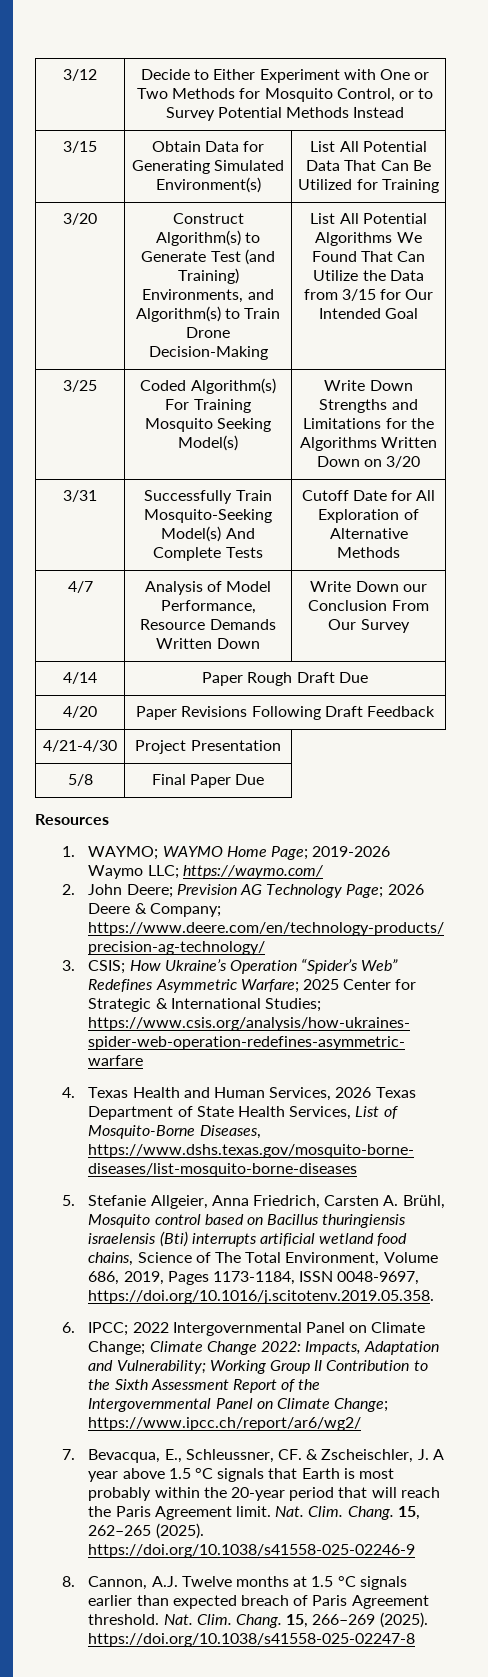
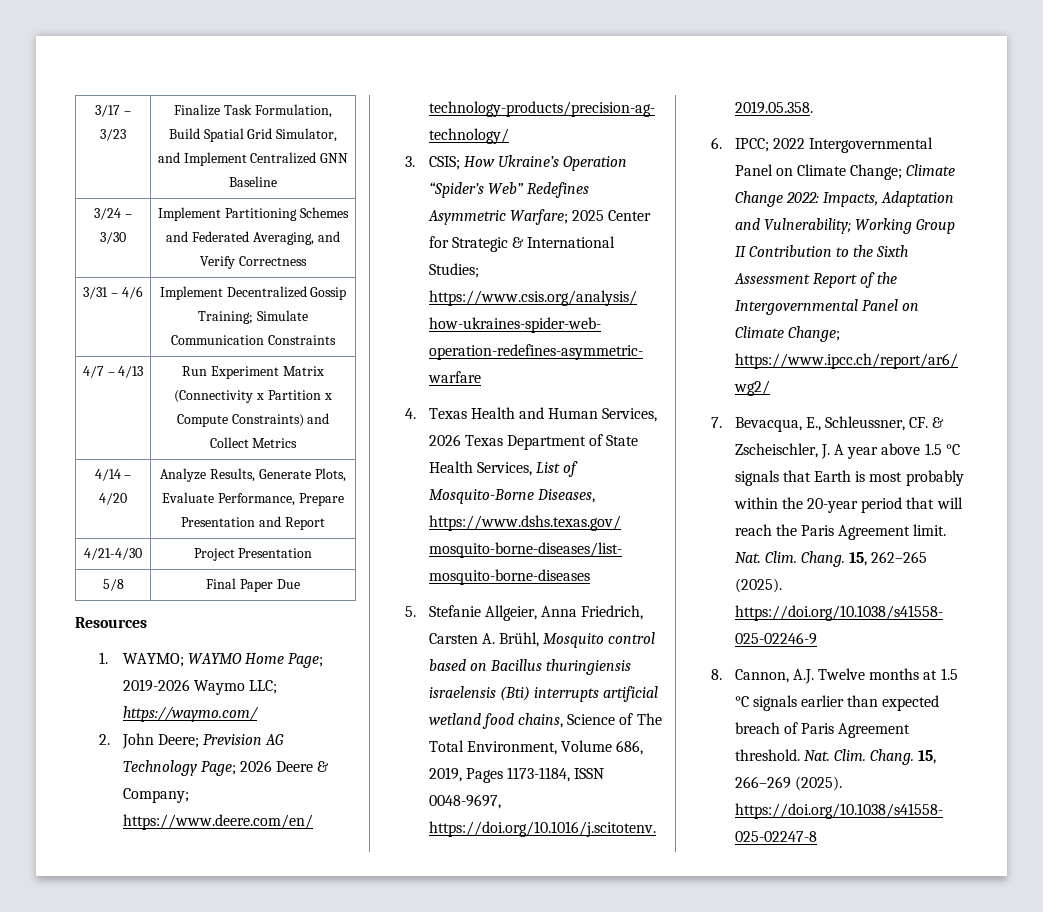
[63,69,97,81] [140,69,430,83] [136,88,434,102] [165,107,405,121] [63,141,97,153] [151,141,265,152] [131,160,285,174] [155,177,261,193] [310,141,427,152] [306,160,431,171] [298,179,439,193] [63,213,97,225] [172,213,244,224] [155,230,261,246] [141,249,275,265] [177,268,239,284] [142,289,274,303] [135,306,281,322] [186,327,230,338] [148,346,268,360] [310,213,427,224] [315,232,422,246] [311,251,426,262] [313,270,424,281] [303,289,434,301] [318,308,419,319] [63,380,97,392] [140,378,276,394] [165,399,251,413] [144,418,272,432] [178,435,238,451] [324,380,413,391] [319,399,418,413] [303,418,434,429] [299,437,438,451] [316,456,421,468] [63,490,97,502] [144,490,272,504] [144,509,272,523] [161,526,255,542] [153,547,263,561] [301,490,436,501] [318,509,419,523] [329,528,408,539] [337,547,400,558] [67,581,93,593] [144,581,272,595] [160,600,256,614] [140,619,276,630] [156,638,260,649] [310,581,427,592] [308,600,429,611] [328,619,410,633] [63,672,97,684] [202,672,368,686] [63,706,97,718] [136,706,435,720] 3/12 | Decide to Either Experiment with One or Two Methods for Mosquito Control, or to Survey Potential Methods Instead // 3/15 | Obtain Data for Generating Simulated Environment(s) | List All Potential Data That Can Be Utilized for Training // 3/20 | Construct Algorithm(s) to Generate Test (and Training) Environments, and Algorithm(s) to Train Drone Decision-Making | List All Potential Algorithms We Found That Can Utilize the Data from 3/15 for Our Intended Goal // 3/25 | Coded Algorithm(s) For Training Mosquito Seeking Model(s) | Write Down Strengths and Limitations for the Algorithms Written Down on 3/20 // 3/31 | Successfully Train Mosquito-Seeking Model(s) And Complete Tests | Cutoff Date for All Exploration of Alternative Methods // 4/7 | Analysis of Model Performance, Resource Demands Written Down | Write Down our Conclusion From Our Survey // 4/14 | Paper Rough Draft Due // 4/20 | Paper Revisions Following Draft Feedback -> [95,105,131,117] [100,129,126,141] [174,104,332,118] [168,128,338,142] [157,152,349,166] [229,176,277,187] [94,208,132,220] [100,232,126,244] [158,207,349,221] [166,231,340,245] [200,256,307,269] [83,286,143,299] [159,286,347,300] [198,310,308,324] [171,335,336,345] [82,366,144,378] [182,366,324,379] [174,390,332,403] [176,413,330,427] [209,437,298,448] [94,469,132,481] [99,493,127,505] [160,468,346,482] [162,492,344,506] [181,516,325,530] 3/17 – 3/23 | Finalize Task Formulation, Build Spatial Grid Simulator, and Implement Centralized GNN Baseline // 3/24 – 3/30 | Implement Partitioning Schemes and Federated Averaging, and Verify Correctness // 3/31 – 4/6 | Implement Decentralized Gossip Training; Simulate Communication Constraints // 4/7 – 4/13 | Run Experiment Matrix (Connectivity x Partition x Compute Constraints) and Collect Metrics // 4/14 – 4/20 | Analyze Results, Generate Plots, Evaluate Performance, Prepare Presentation and Report

